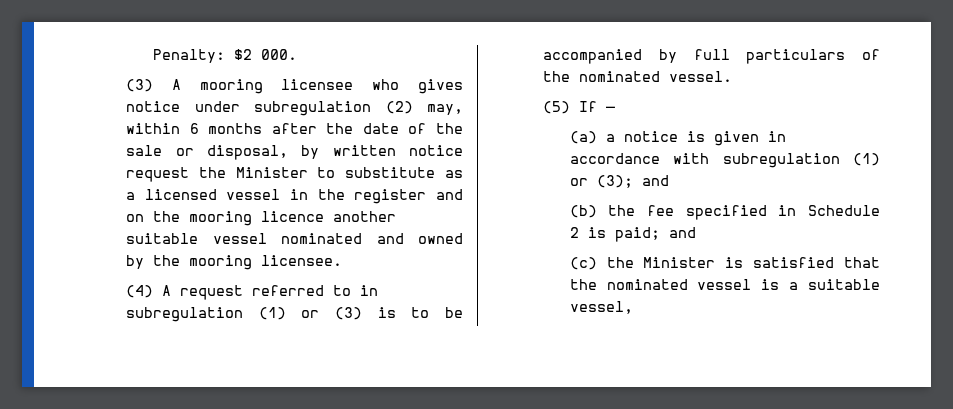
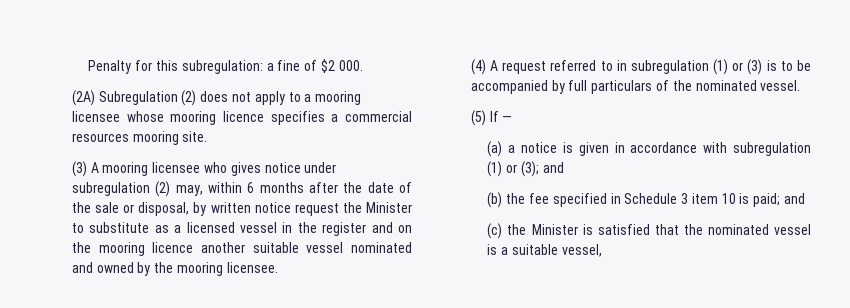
[152,49,297,63] Penalty: $2 000. -> [88,59,363,74] [71,90,362,106] [71,111,412,125] [71,131,208,145] Penalty for this subregulation: a fine of $2 000. // (2A) Subregulation (2) does not apply to a mooring licensee whose mooring licence specifies a commercial resources mooring site.
[569,227,579,238] 2 -> [681,193,736,204] 3 item 10

